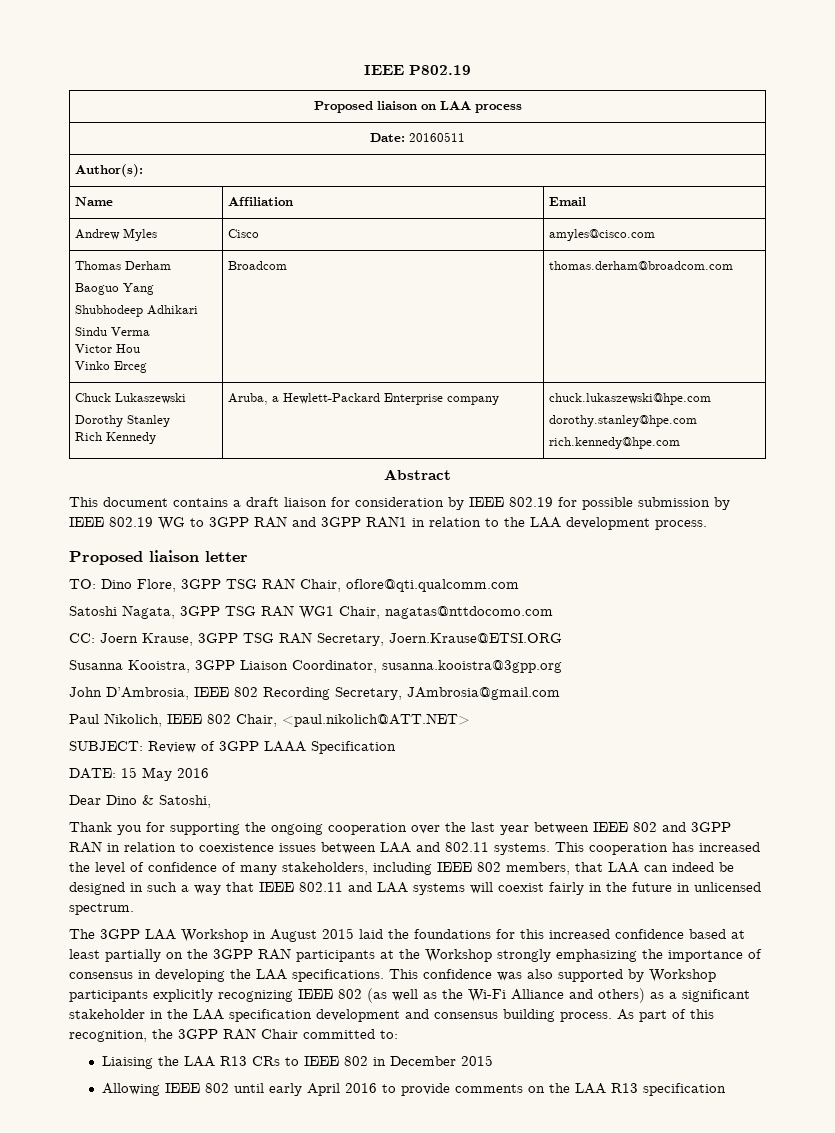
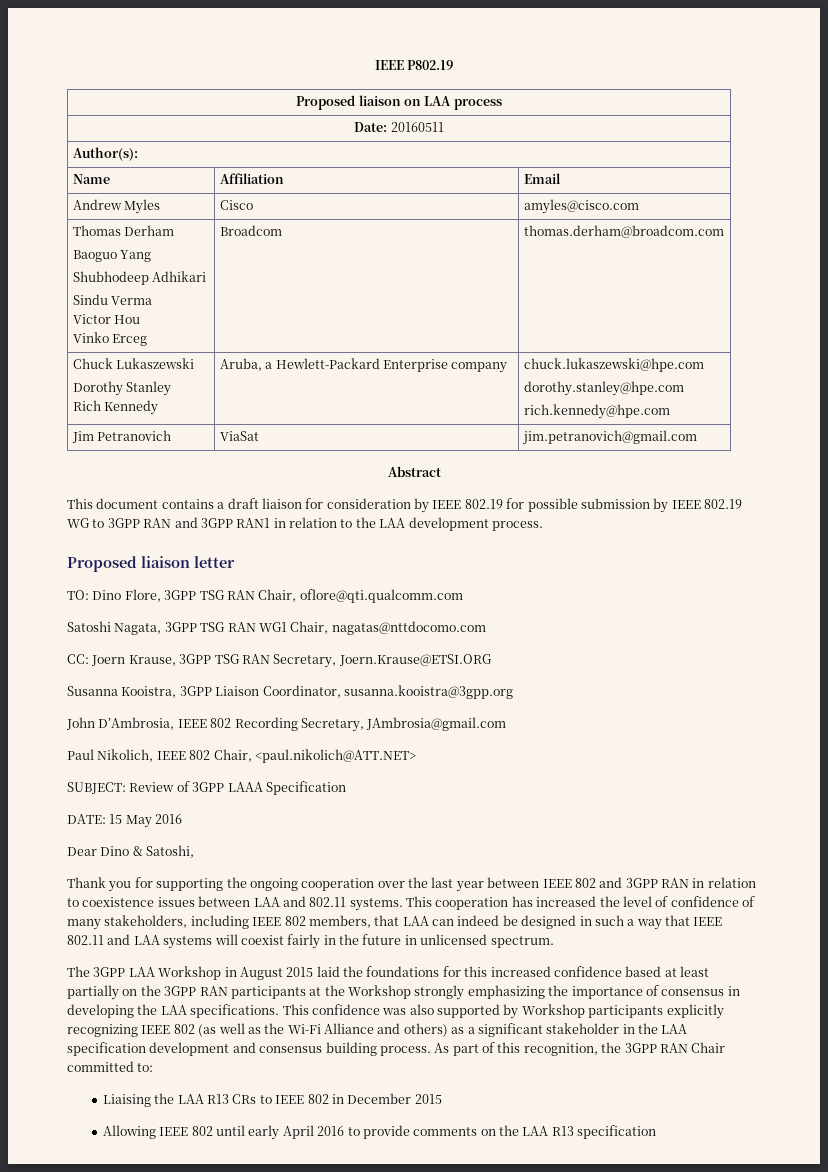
(680, 443) none -> [71,430,172,443] [219,431,259,441] [522,430,697,445] // Jim Petranovich | ViaSat | jim.petranovich@gmail.com

